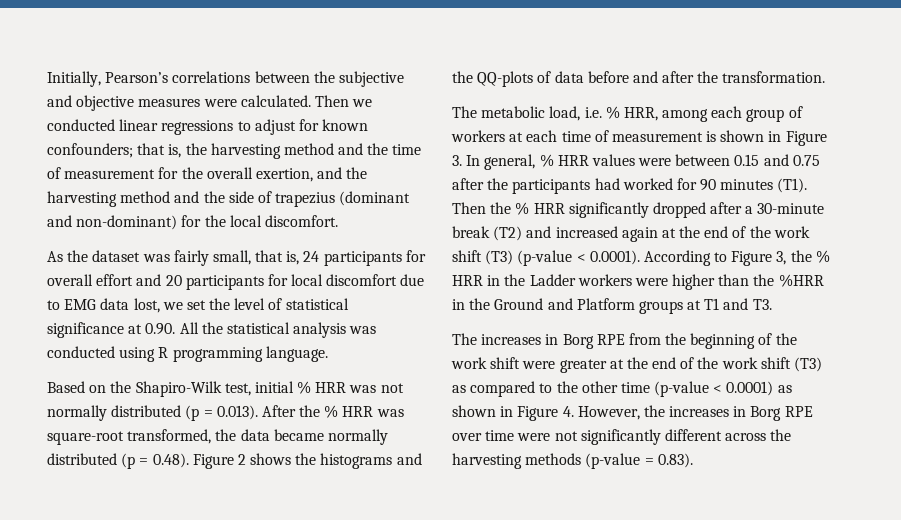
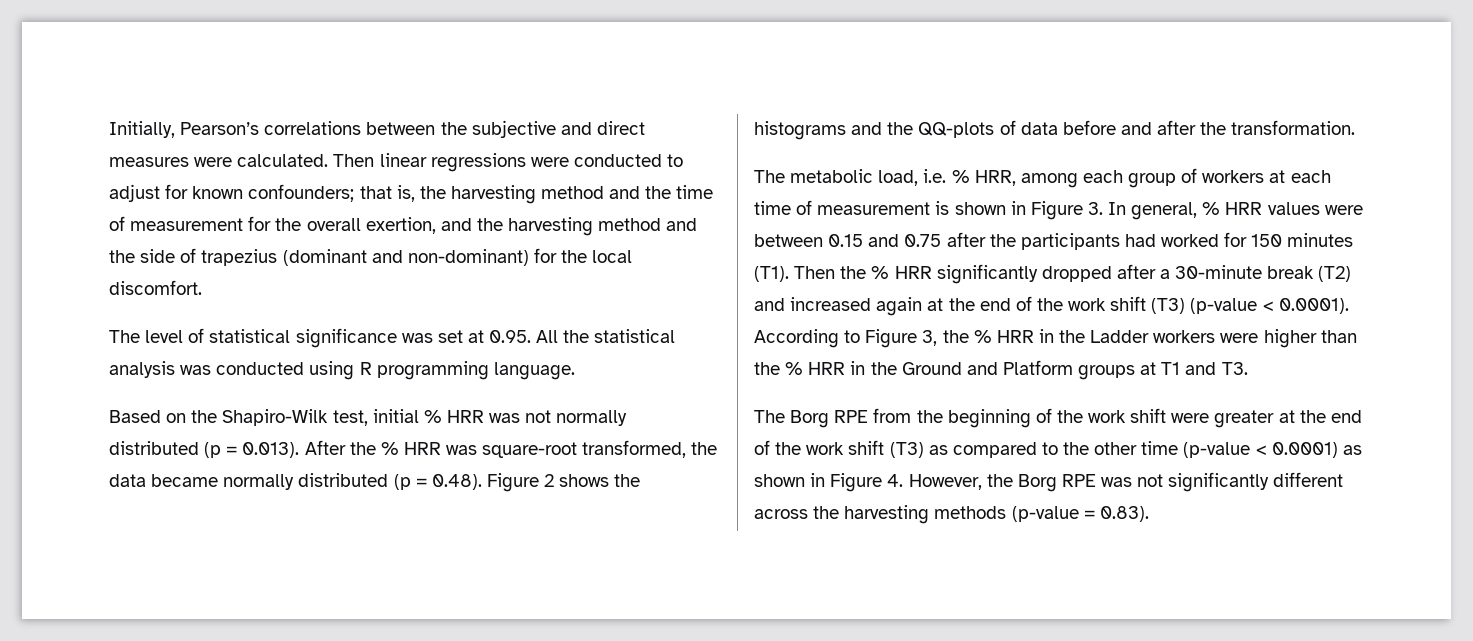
[76,95,135,111] objective -> [596,121,645,135] direct
[352,99,373,107] [47,119,234,135] we conducted linear regressions -> [379,153,662,172] linear regressions were conducted
[47,250,426,266] [47,274,425,290] [47,298,349,313] [47,322,176,338] As the dataset was fairly small, that is, 24 participants for overall effort and 20 participants for local discomfort due to EMG data lost, we set the level of statistical significance at 0.90. -> [109,328,532,348] The level of statistical significance was set at 0.95.
[700,179,717,191] 90 -> [1251,234,1283,247] 150
[778,274,824,287] %HRR -> [785,362,846,375] % HRR
[481,334,559,345] increases in -> (785, 416) none
[669,406,813,421] [452,430,551,441] increases in Borg RPE over time were -> [1017,474,1133,492] Borg RPE was

